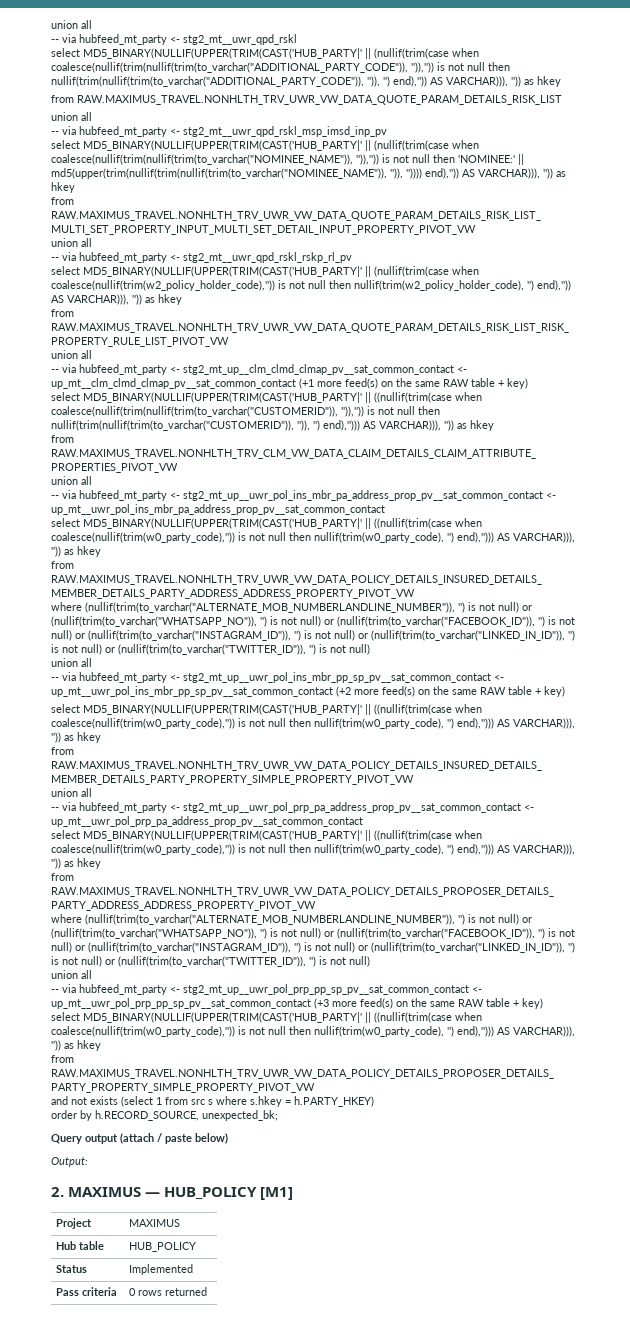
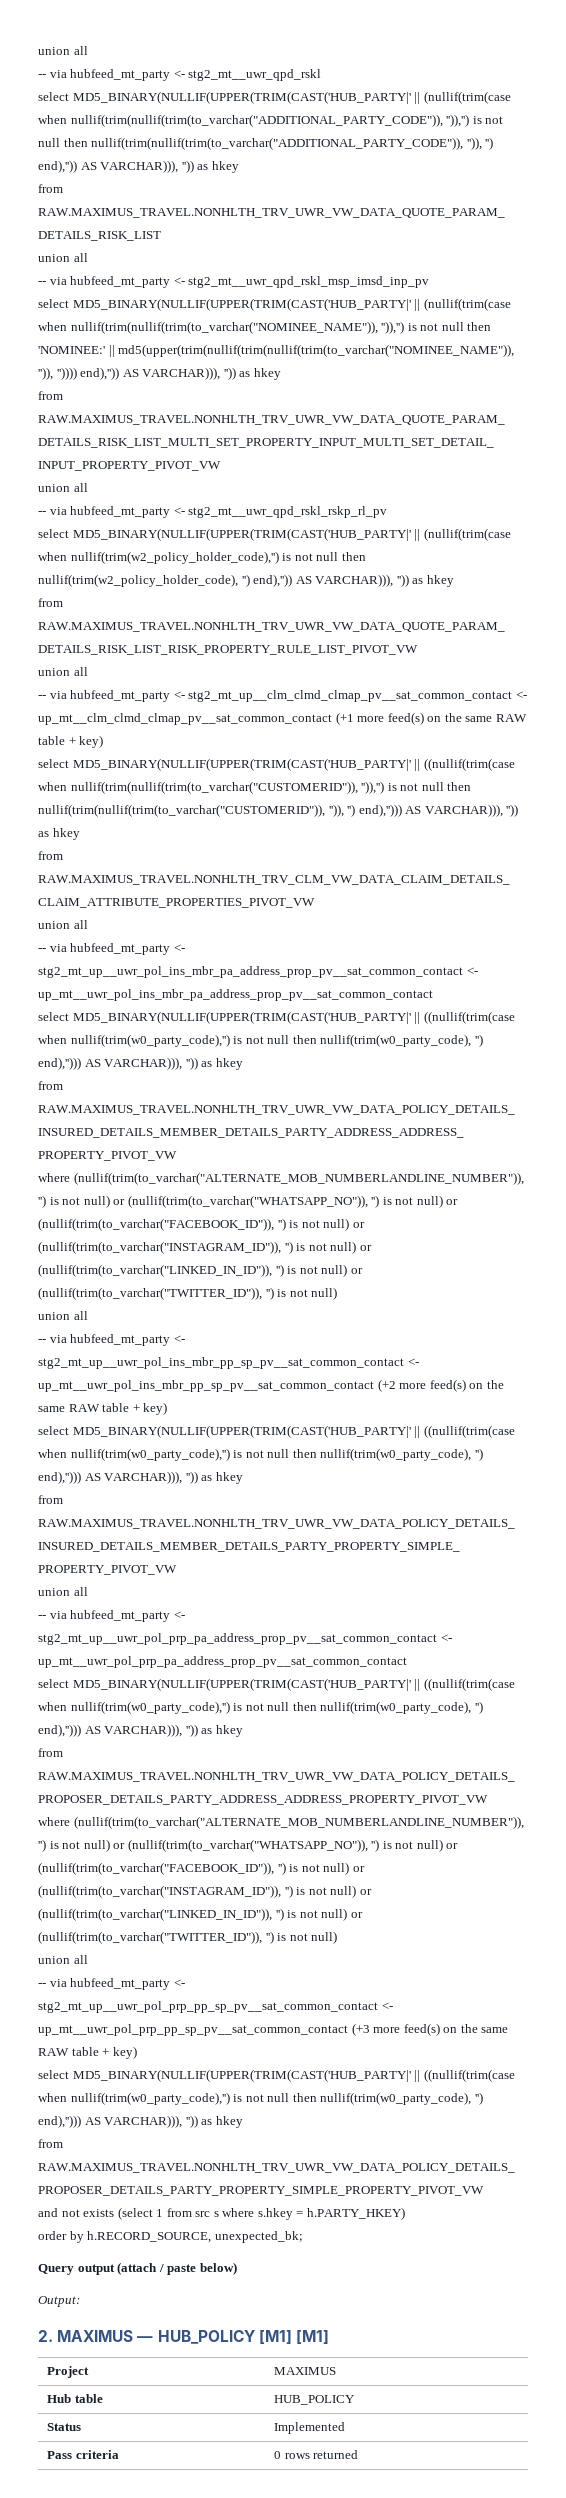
[51,62,434,73] coalesce(nullif(trim(nullif(trim(to_varchar("ADDITIONAL_PARTY_CODE")), '')),'')) -> [70,114,470,127] nullif(trim(nullif(trim(to_varchar("ADDITIONAL_PARTY_CODE")), '')),'')
[51,154,379,165] coalesce(nullif(trim(nullif(trim(to_varchar("NOMINEE_NAME")), '')),'')) -> [70,321,405,334] nullif(trim(nullif(trim(to_varchar("NOMINEE_NAME")), '')),'')
[51,280,275,291] coalesce(nullif(trim(w2_policy_holder_code),'')) -> [70,551,279,564] nullif(trim(w2_policy_holder_code),'')
[51,406,364,417] coalesce(nullif(trim(nullif(trim(to_varchar("CUSTOMERID")), '')),'')) -> [70,781,385,794] nullif(trim(nullif(trim(to_varchar("CUSTOMERID")), '')),'')
[51,532,235,543] coalesce(nullif(trim(w0_party_code),'')) -> [70,1034,230,1047] nullif(trim(w0_party_code),'')
[51,718,235,729] coalesce(nullif(trim(w0_party_code),'')) -> [70,1448,230,1461] nullif(trim(w0_party_code),'')
[51,844,235,855] coalesce(nullif(trim(w0_party_code),'')) -> [70,1701,230,1714] nullif(trim(w0_party_code),'')
[51,1026,235,1037] coalesce(nullif(trim(w0_party_code),'')) -> [70,2092,230,2105] nullif(trim(w0_party_code),'')
(294, 1193) none -> [295,2330,329,2344] [M1]

